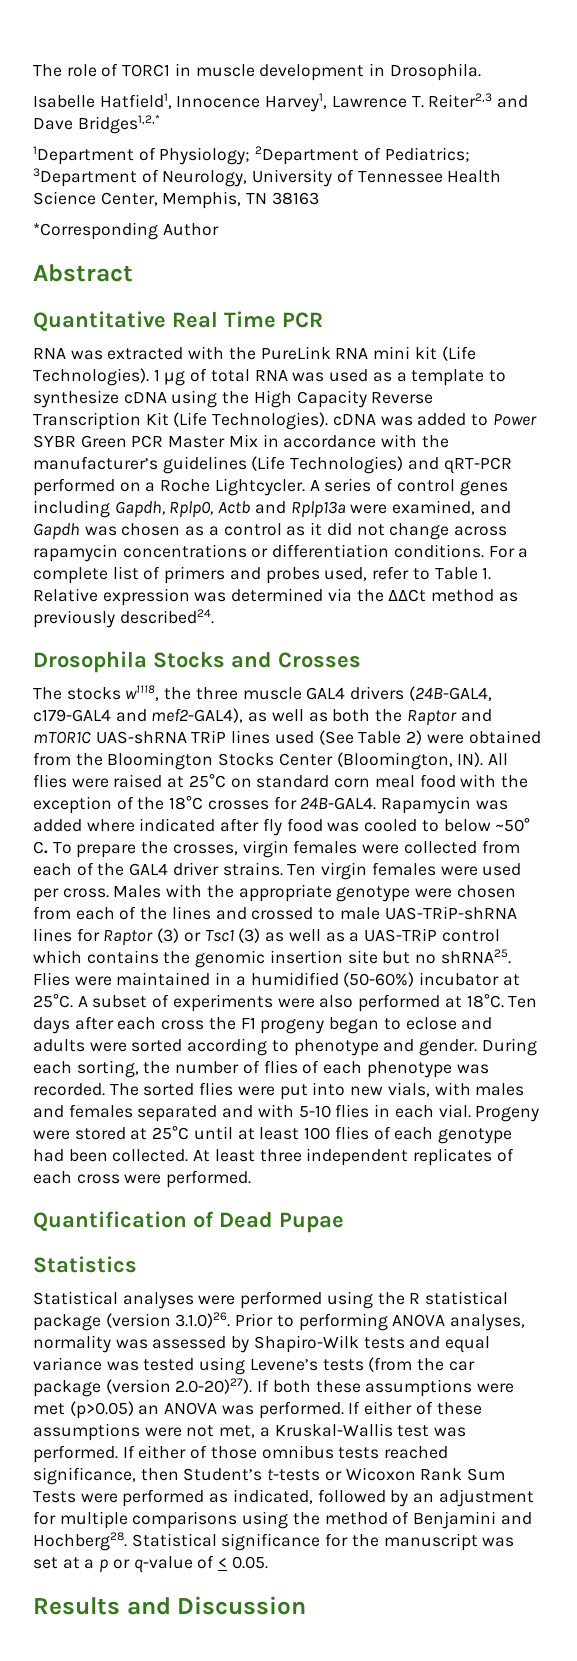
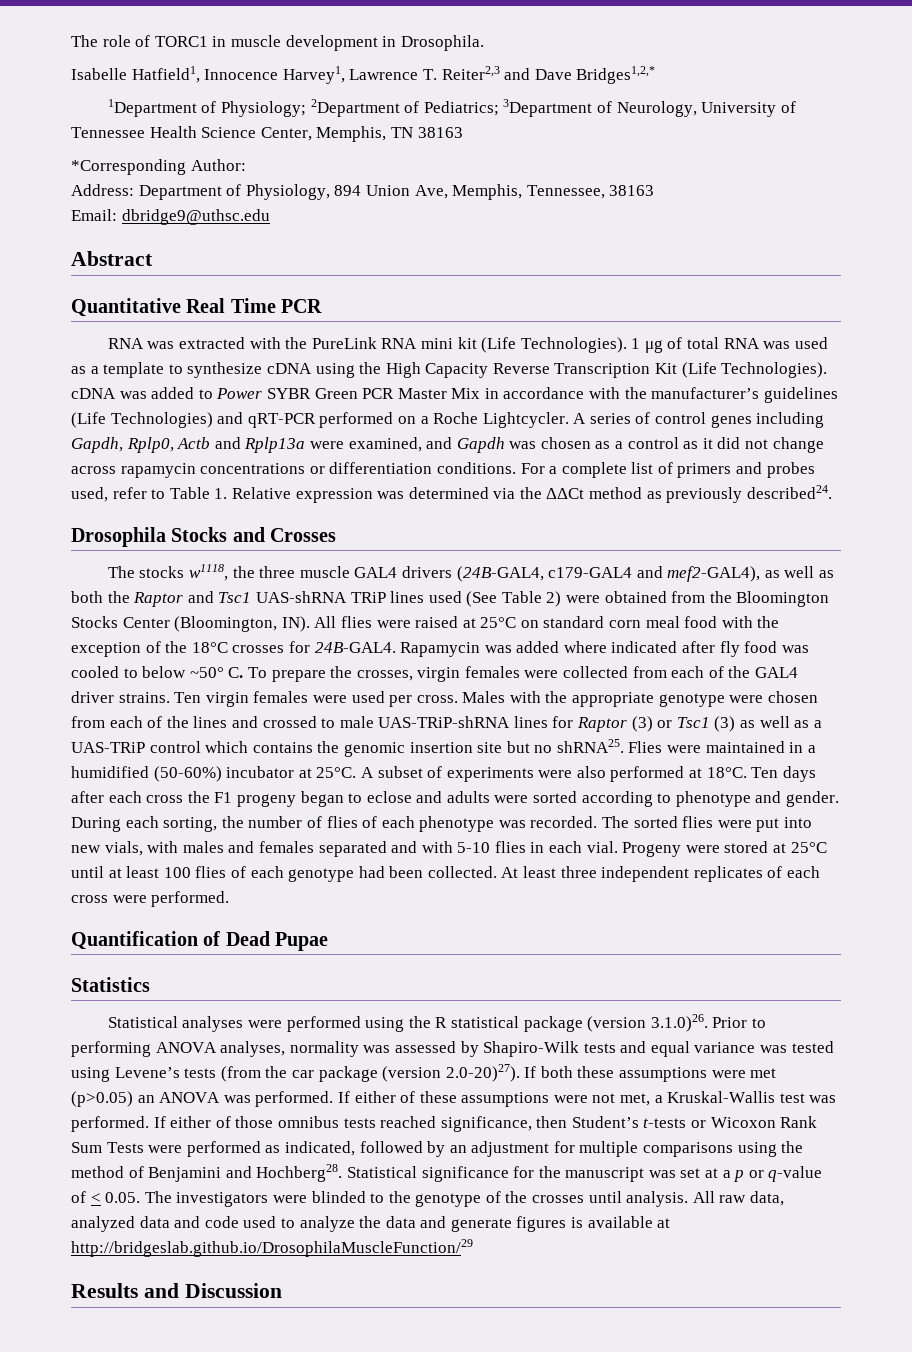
[162,223,219,236] Author -> [190,159,246,171] [71,184,655,200] [71,209,270,225] Author: // Address: Department of Physiology, 894 Union Ave, Memphis, Tennessee, 38163 // Email: dbridge9@uthsc.edu
[33,731,91,744] mTOR1C -> [218,592,252,603] Tsc1
(268, 1562) none -> [144,1191,785,1207] [71,1216,671,1232] [71,1239,473,1257] The investigators were blinded to the genotype of the crosses until analysis. All raw data, analyzed data and code used to analyze the data and generate figures is available at http://bridgeslab.github.io/DrosophilaMuscleFunction/29

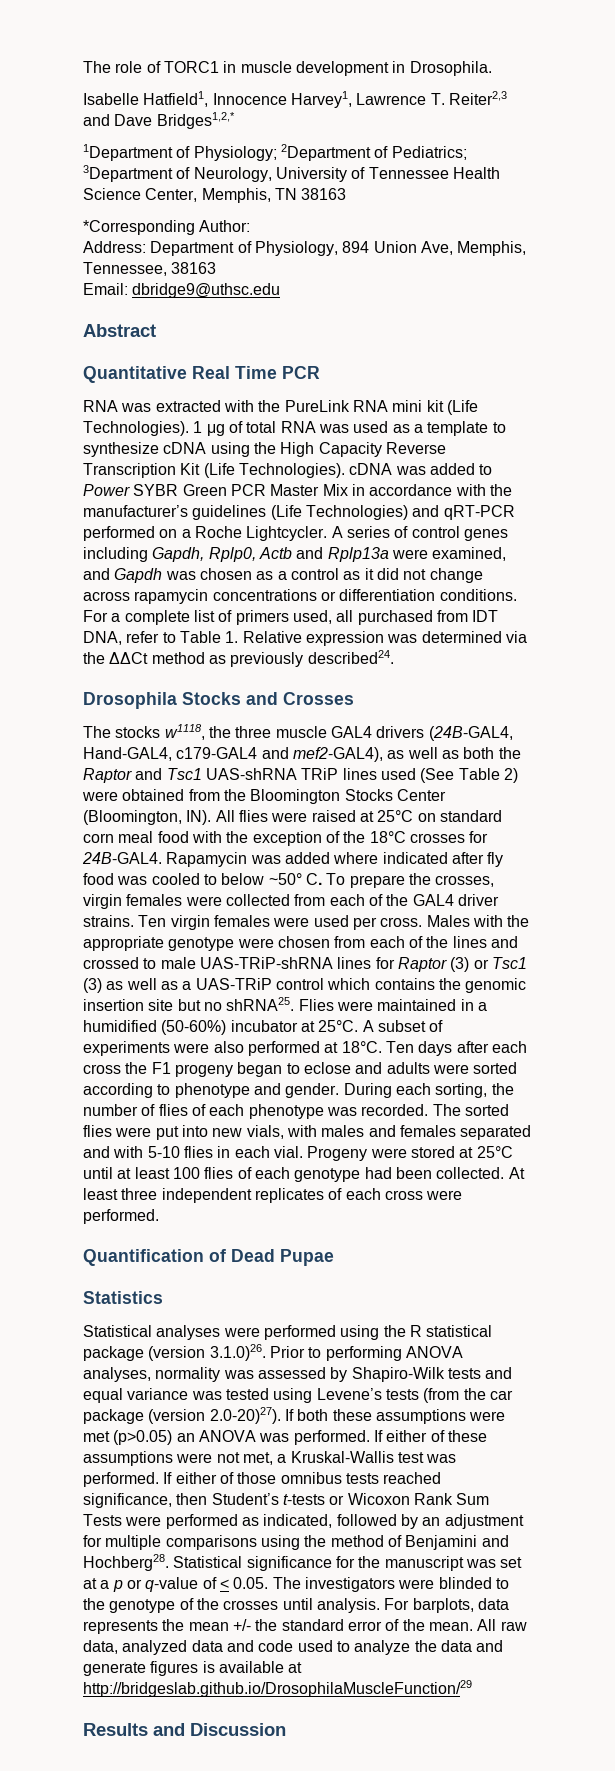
[736,462,815,478] [71,487,108,502] and probes used, -> [292,610,499,625] [83,631,122,645] used, all purchased from IDT DNA,
(544, 574) none -> [83,747,172,761] Hand-GAL4,
(689, 1199) none -> [384,1598,509,1613] [83,1619,473,1634] For barplots, data represents the mean +/- the standard error of the mean.

